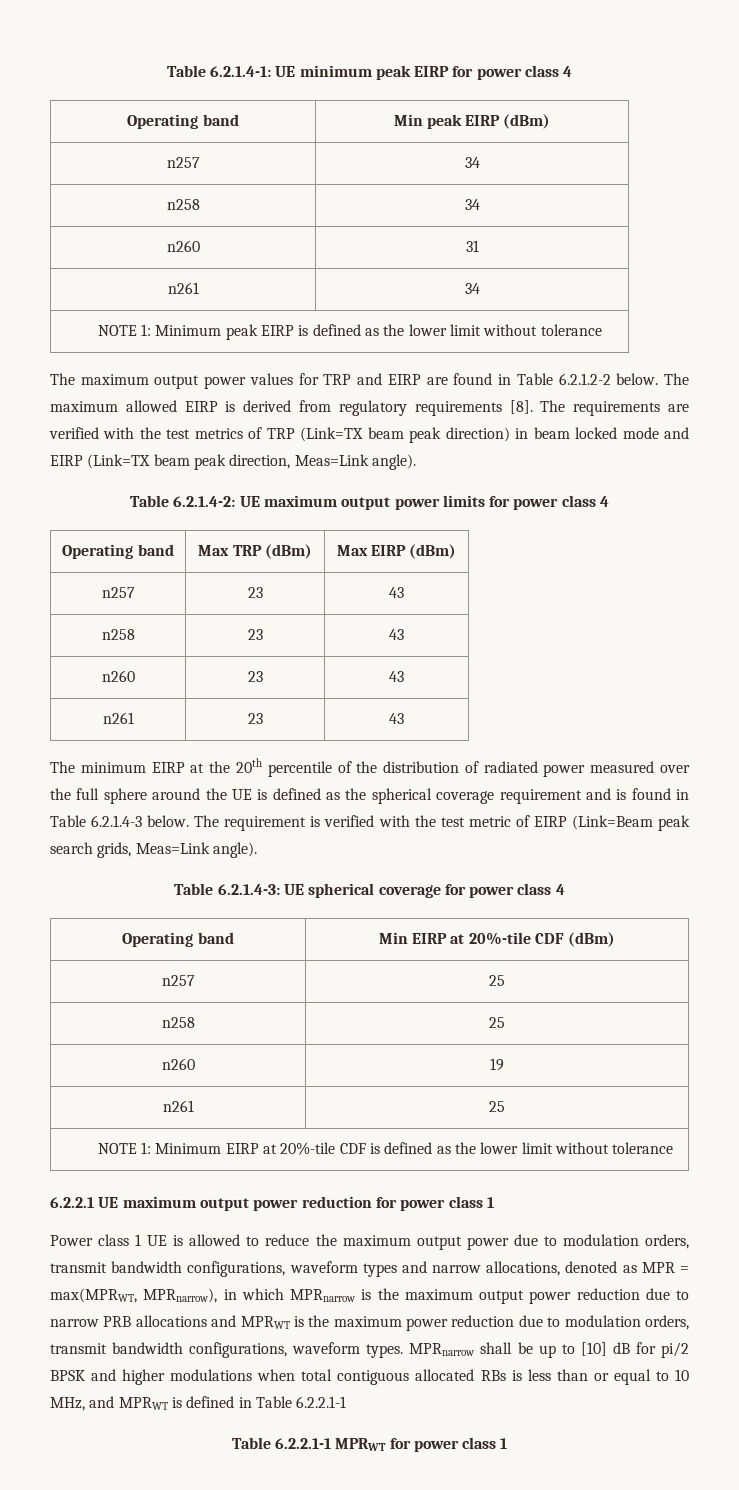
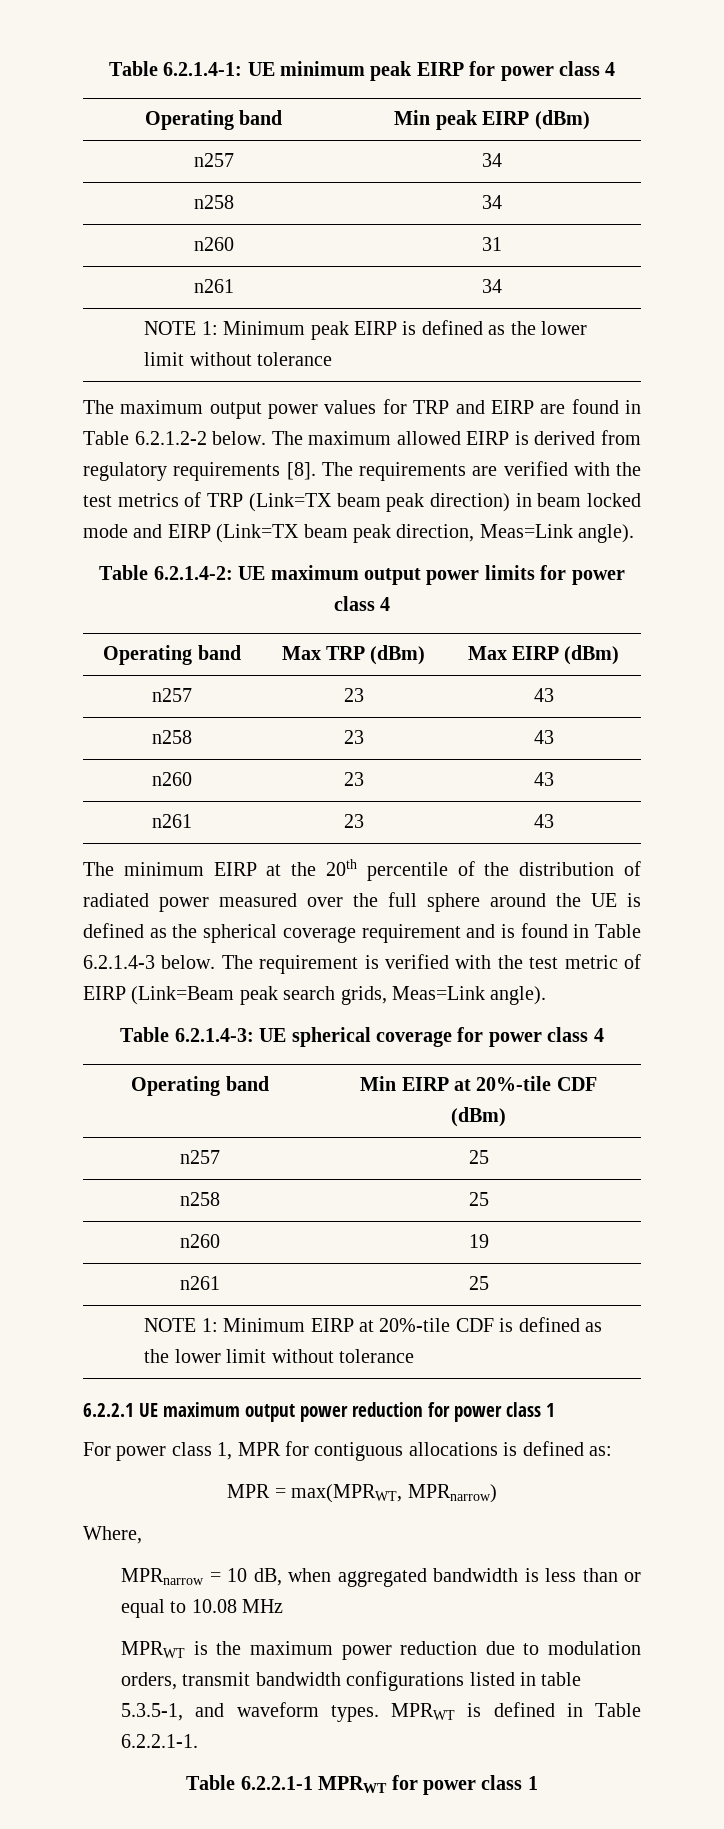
[50,1234,689,1250] [50,1261,689,1277] [50,1288,689,1304] [50,1315,237,1327] Power class 1 UE is allowed to reduce the maximum output power due to modulation orders, transmit bandwidth configurations, waveform types and narrow allocations, denoted as MPR = max(MPRWT, MPRnarrow), in which MPRnarrow is the maximum output power reduction due to narrow PRB allocations and -> [83,1441,612,1461] [227,1484,497,1503] [83,1526,142,1544] [121,1568,641,1587] [121,1599,284,1618] For power class 1, MPR for contiguous allocations is defined as: // MPR = max(MPRWT, MPRnarrow) // Where, // MPRnarrow = 10 dB, when aggregated bandwidth is less than or equal to 10.08 MHz //
[189,1342,690,1358] [50,1369,690,1385] [50,1396,115,1411] configurations, waveform types. MPRnarrow shall be up to [10] dB for pi/2 BPSK and higher modulations when total contiguous allocated RBs is less than or equal to 10 MHz, and -> [346,1671,582,1691] [121,1702,379,1722] configurations listed in table 5.3.5-1, and waveform types.
[296,1396,347,1408] 6.2.2.1-1 -> [121,1734,199,1748] 6.2.2.1-1.

